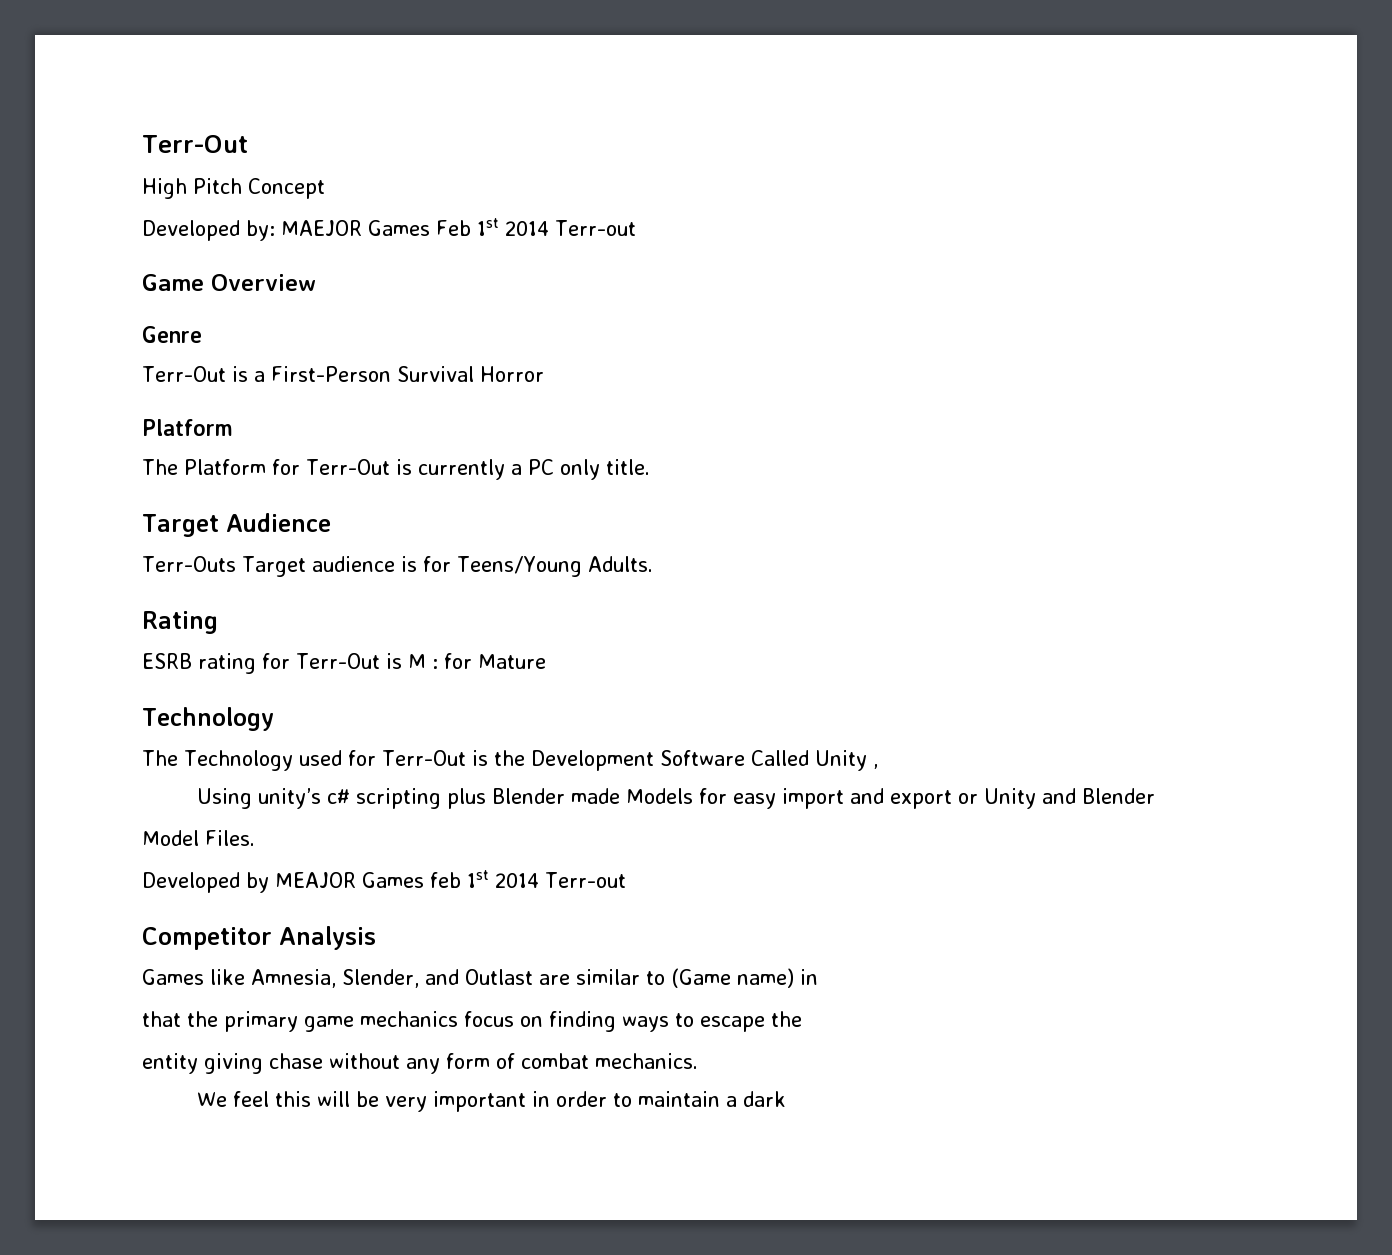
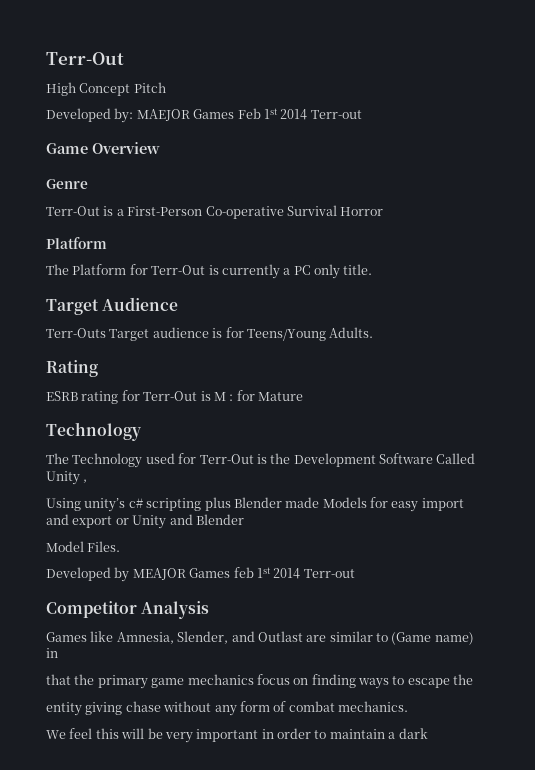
(187, 188) none -> [79,83,131,96] Concept
[248,178,325,199] Concept -> (166, 87) none
(391, 374) none -> [205,206,284,219] Co-operative

